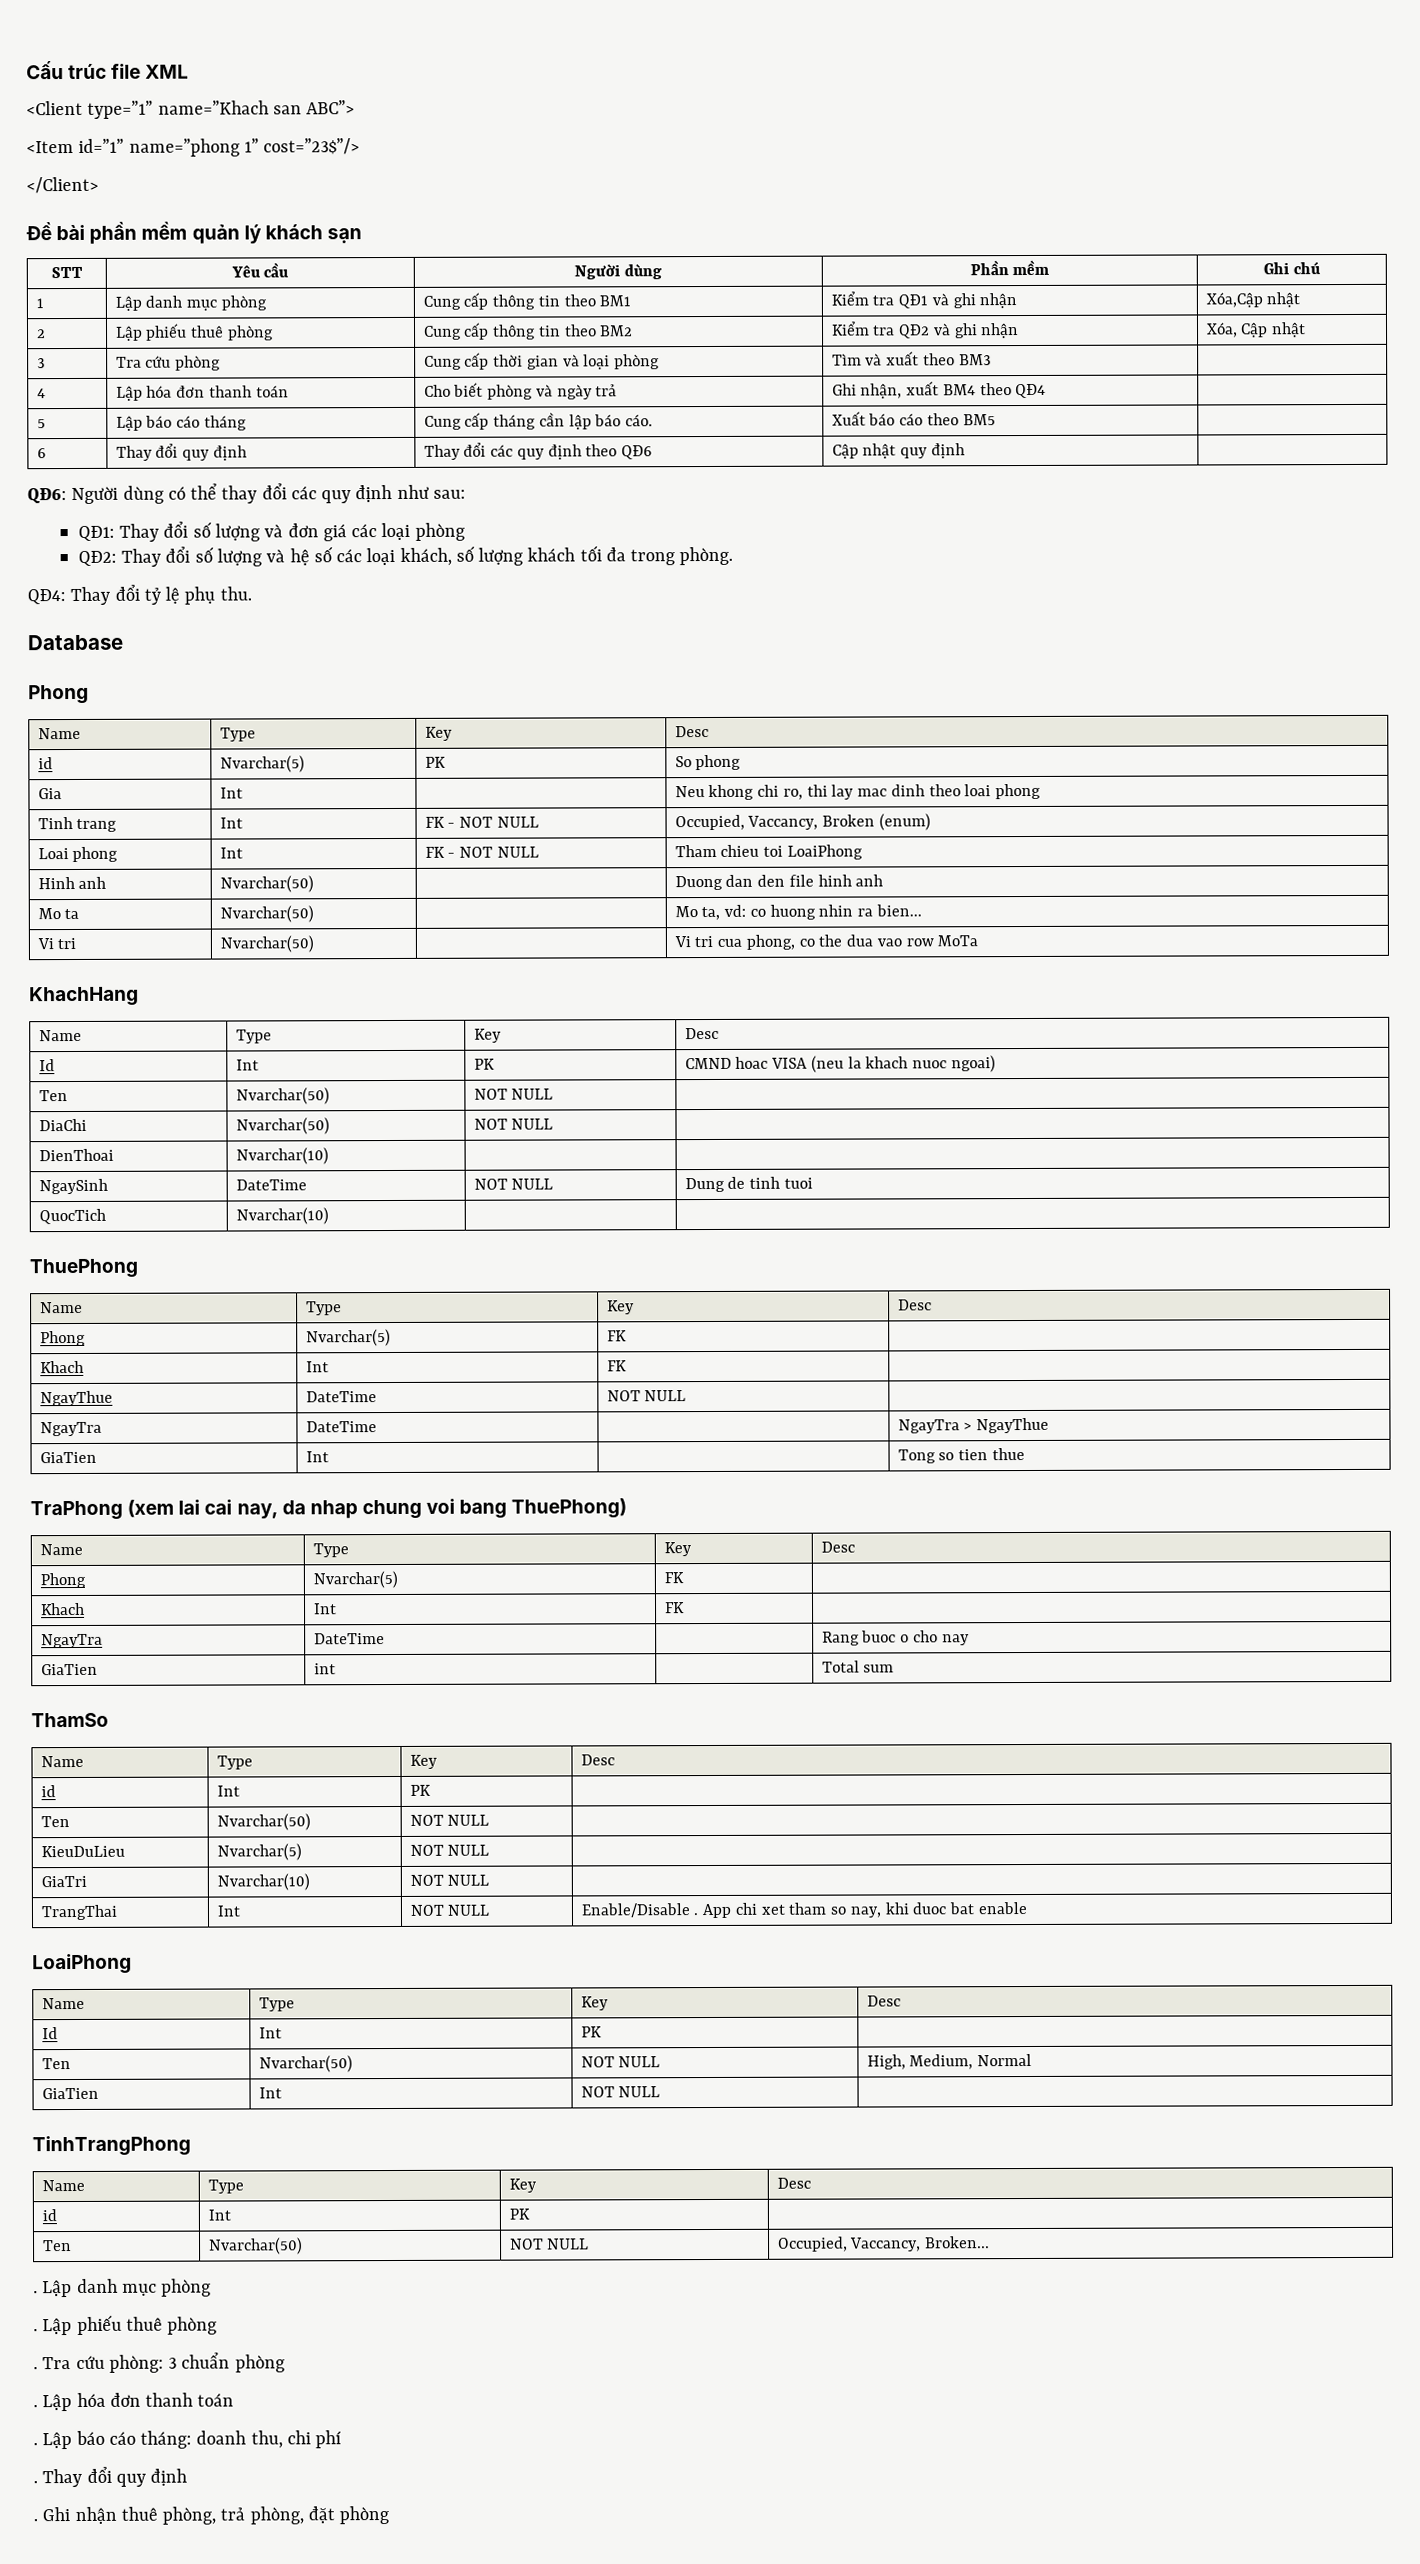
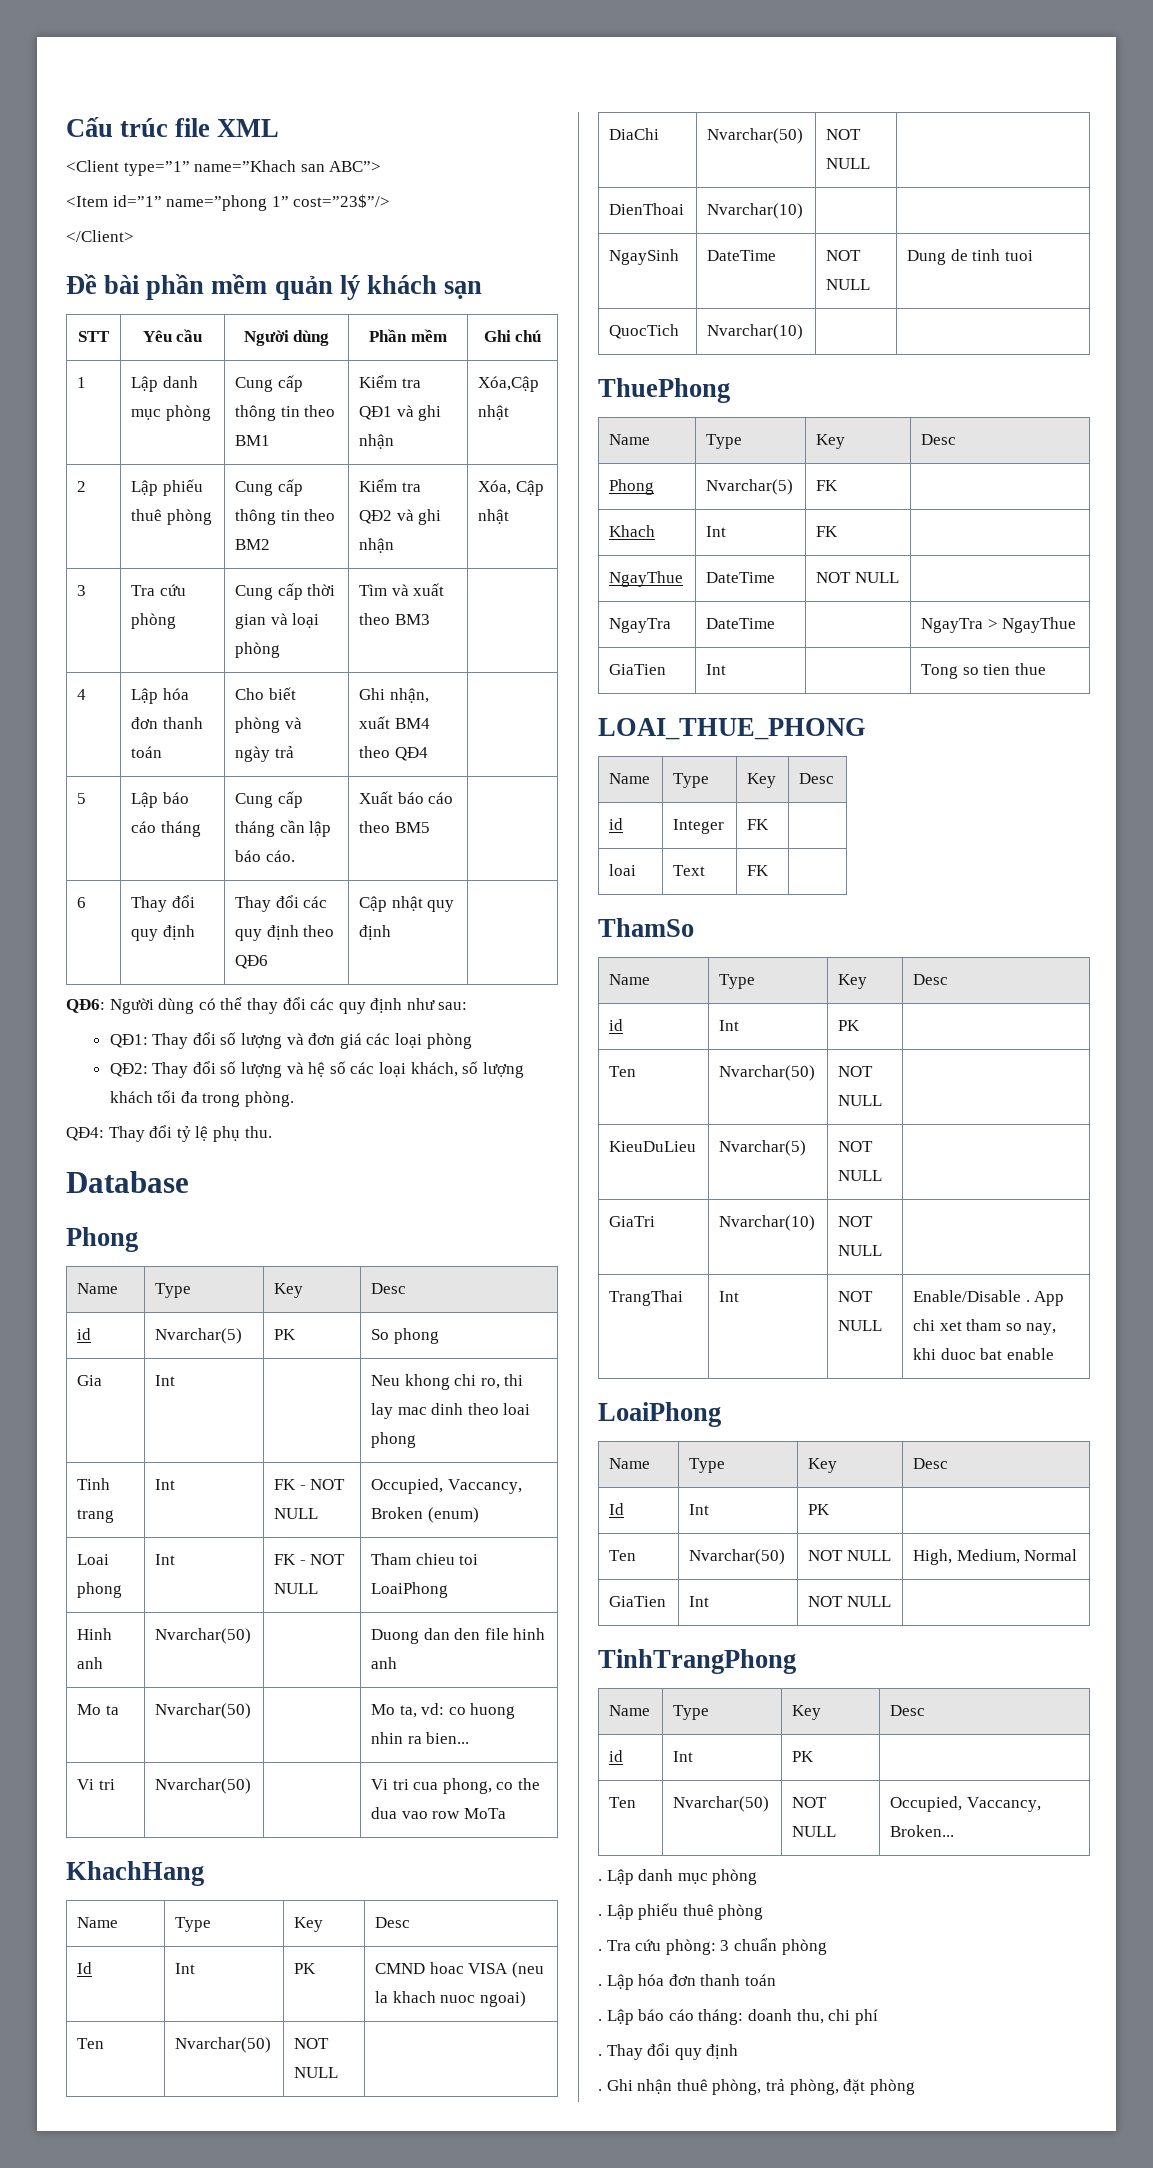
[30,1498,628,1521] [39,1543,83,1556] [312,1543,349,1558] [663,1542,692,1557] [820,1541,855,1553] [39,1572,86,1589] [312,1570,398,1589] [663,1572,684,1584] [40,1602,85,1616] [313,1603,337,1615] [664,1602,685,1614] [40,1633,103,1649] [313,1633,385,1645] [821,1630,970,1646] [40,1663,98,1676] [313,1663,336,1675] [821,1660,895,1673] TraPhong (xem lai cai nay, da nhap chung voi bang ThuePhong) // Name | Type | Key | Desc // Phong | Nvarchar(5) | FK | // Khach | Int | FK | // NgayTra | DateTime | | Rang buoc o cho nay // GiaTien | int | | Total sum -> [598,718,866,740] [609,773,651,784] [673,773,710,788] [747,773,777,788] [799,773,835,784] [609,818,624,830] [673,819,725,834] [747,819,770,830] [609,864,637,876] [673,865,706,876] [747,865,770,876] LOAI_THUE_PHONG // Name | Type | Key | Desc // id | Integer | FK | // loai | Text | FK |

